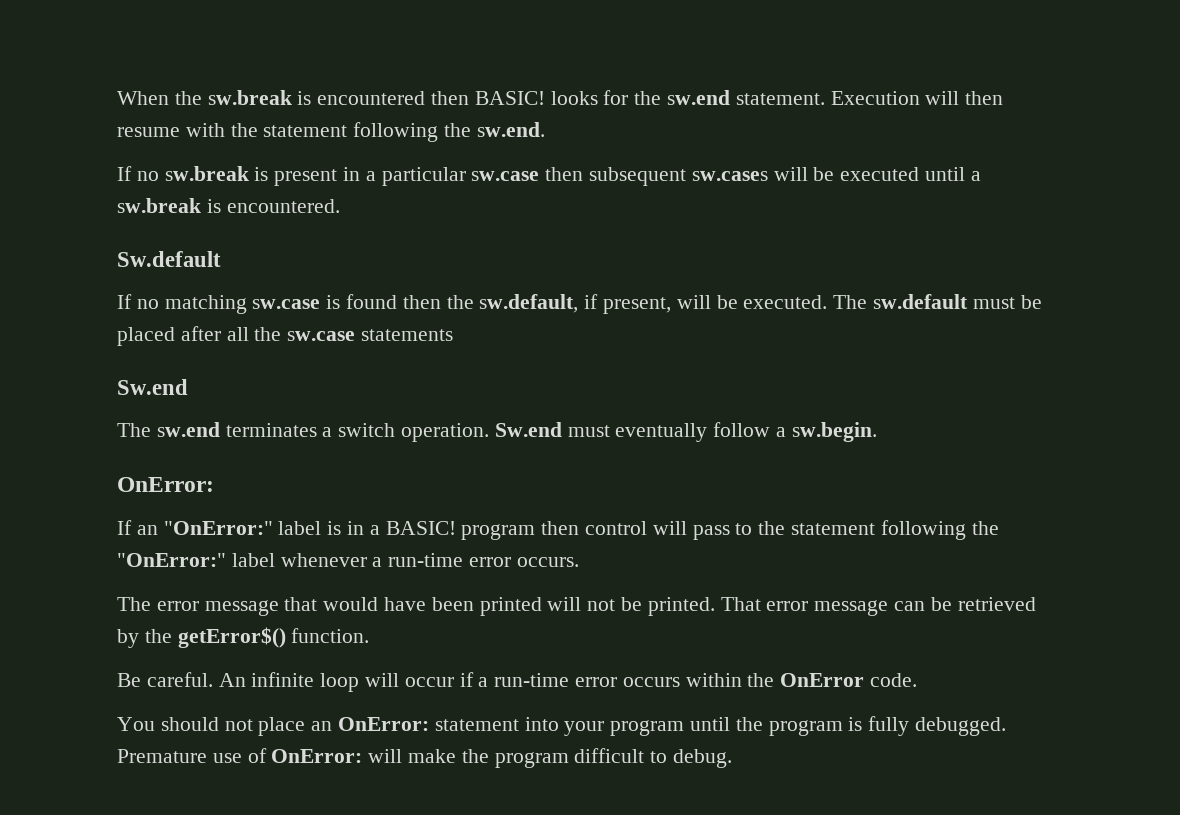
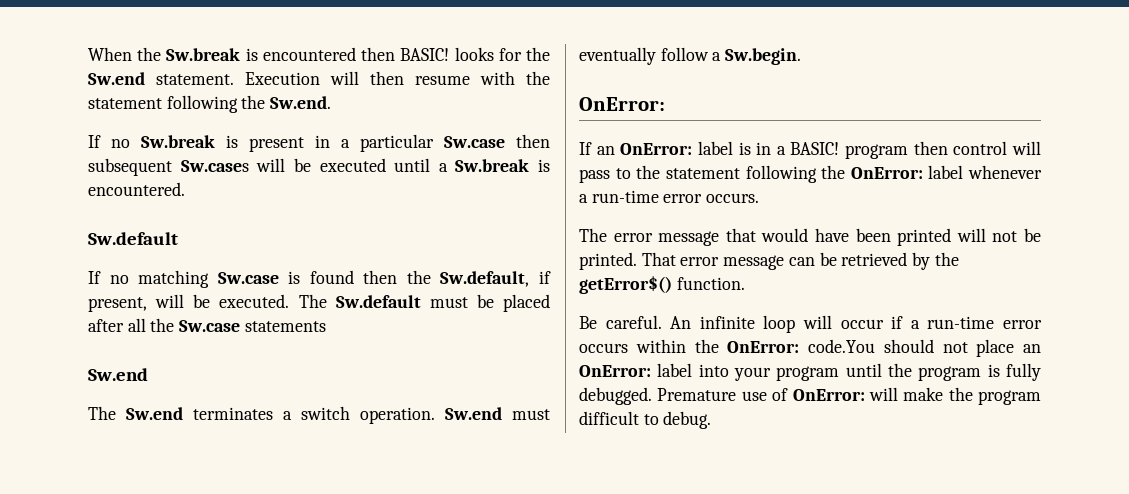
[207,90,292,105] sw.break -> [166,48,241,61] Sw.break
[667,90,731,105] sw.end -> [88,72,145,85] Sw.end
[476,122,545,137] [117,166,249,181] sw.end. // If no sw.break -> [270,96,332,109] [88,135,215,148] Sw.end. // If no Sw.break
[471,171,540,181] sw.case -> [444,136,505,148] Sw.case
[691,171,768,181] sw.cases -> [180,160,249,172] Sw.cases
[117,198,201,213] sw.break -> [455,159,530,172] Sw.break
[252,299,321,309] sw.case -> [217,272,279,284] Sw.case
[479,294,579,313] sw.default, -> [440,271,530,287] Sw.default,
[873,294,969,309] sw.default -> [335,295,421,308] Sw.default
[287,331,356,341] sw.case -> [179,320,241,332] Sw.case
[156,422,220,437] sw.end -> [126,407,183,420] Sw.end
[791,422,877,442] sw.begin. -> [725,48,802,65] Sw.begin.
[163,521,273,535] "OnError:" -> [620,143,693,155] OnError:
[117,553,226,567] "OnError:" -> [850,167,923,179] OnError:
[780,673,918,687] [117,717,155,731] OnError code. // You -> [727,339,875,353] OnError: code.You
[434,719,519,731] statement -> [657,363,693,377] label

